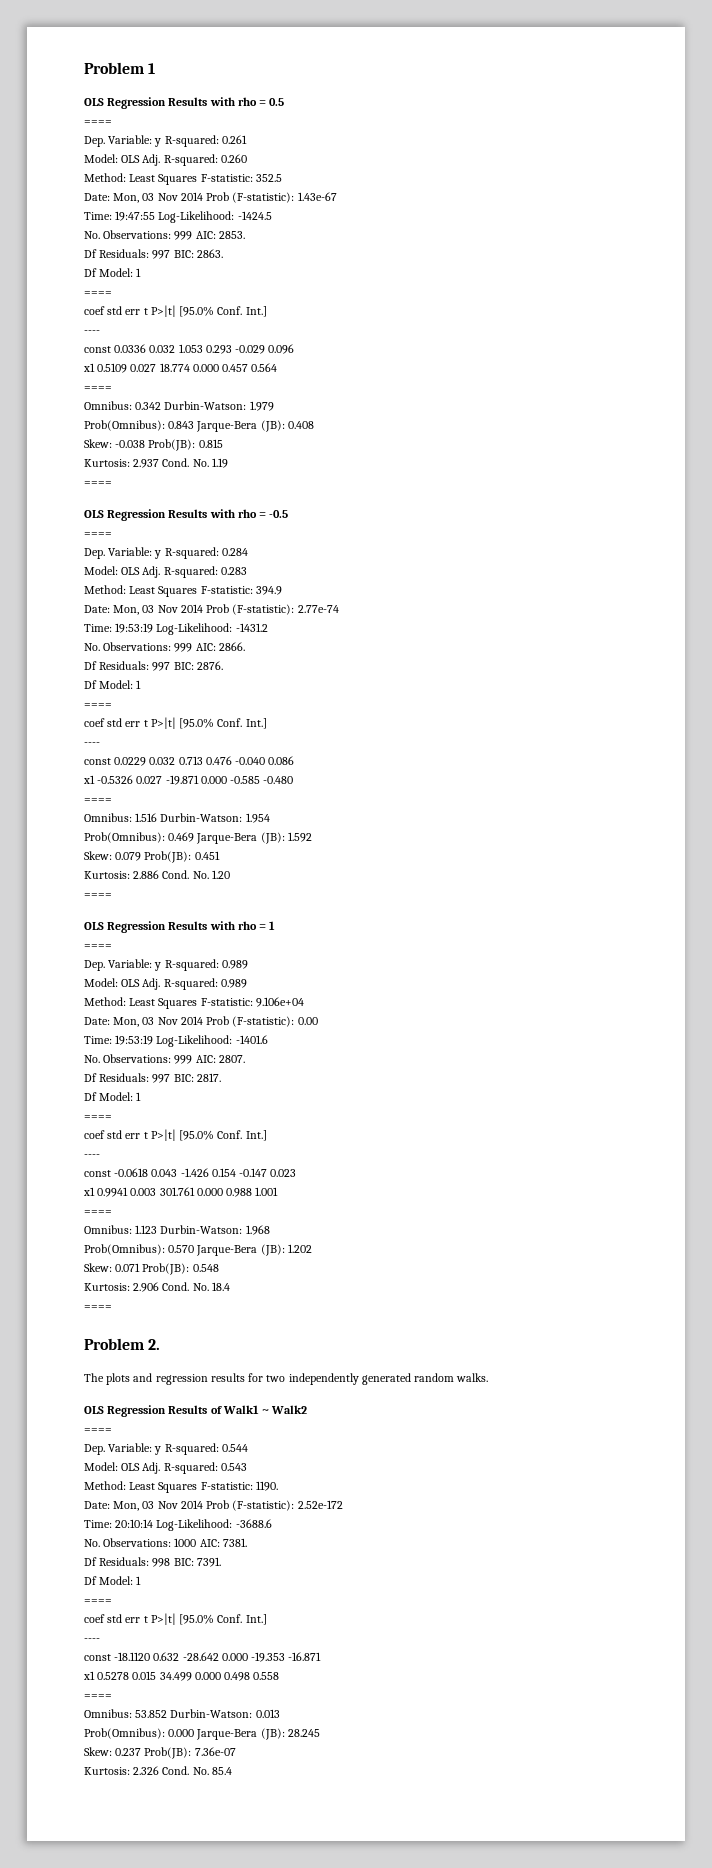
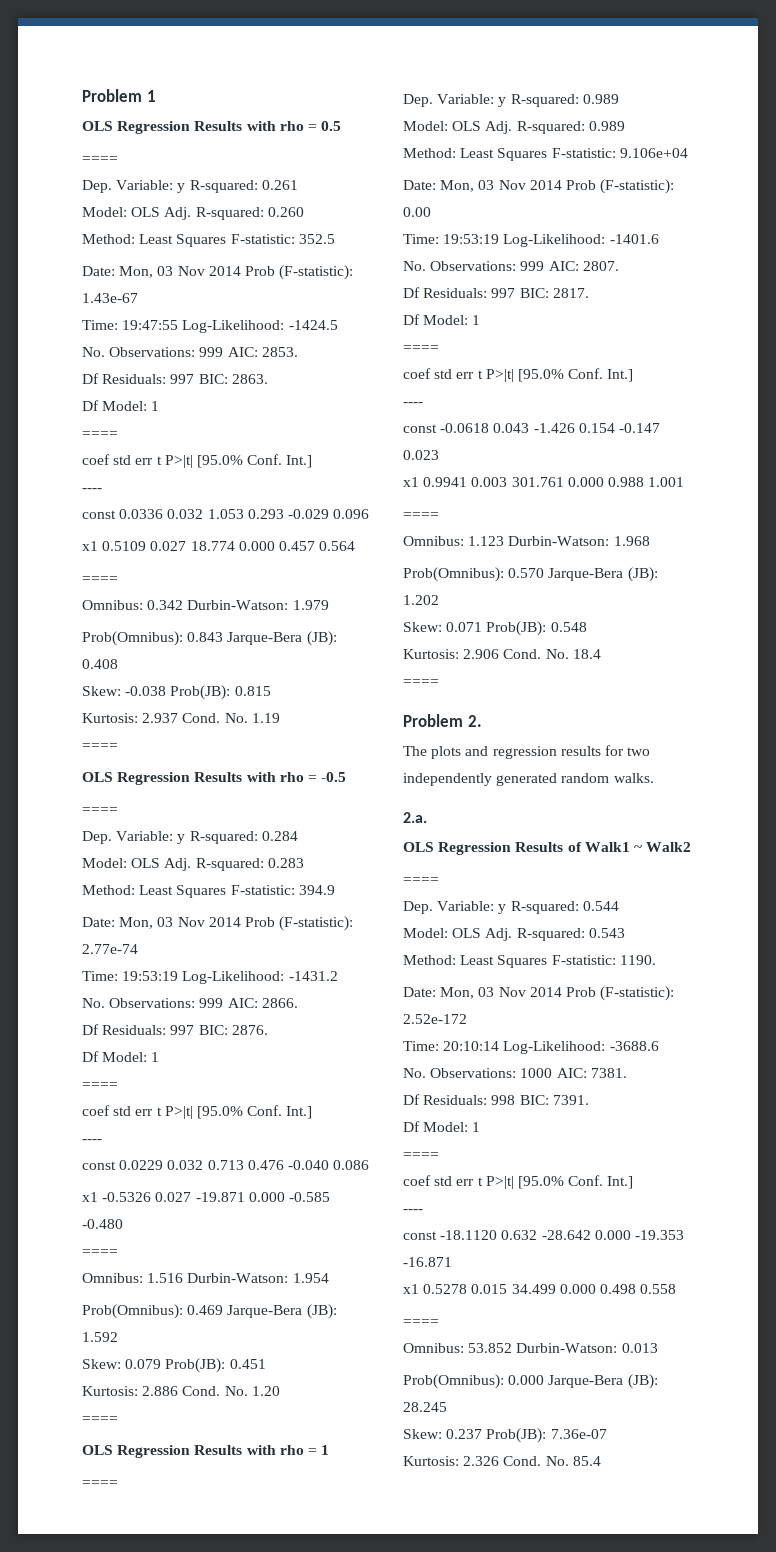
(489, 1377) none -> [403,812,427,823] // 2.a.

